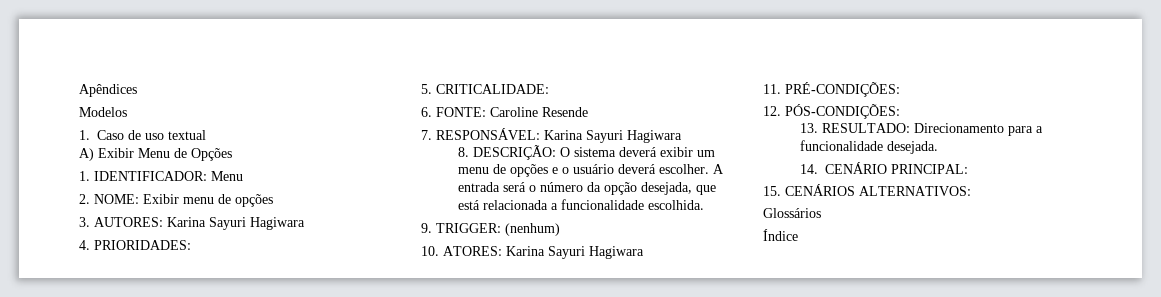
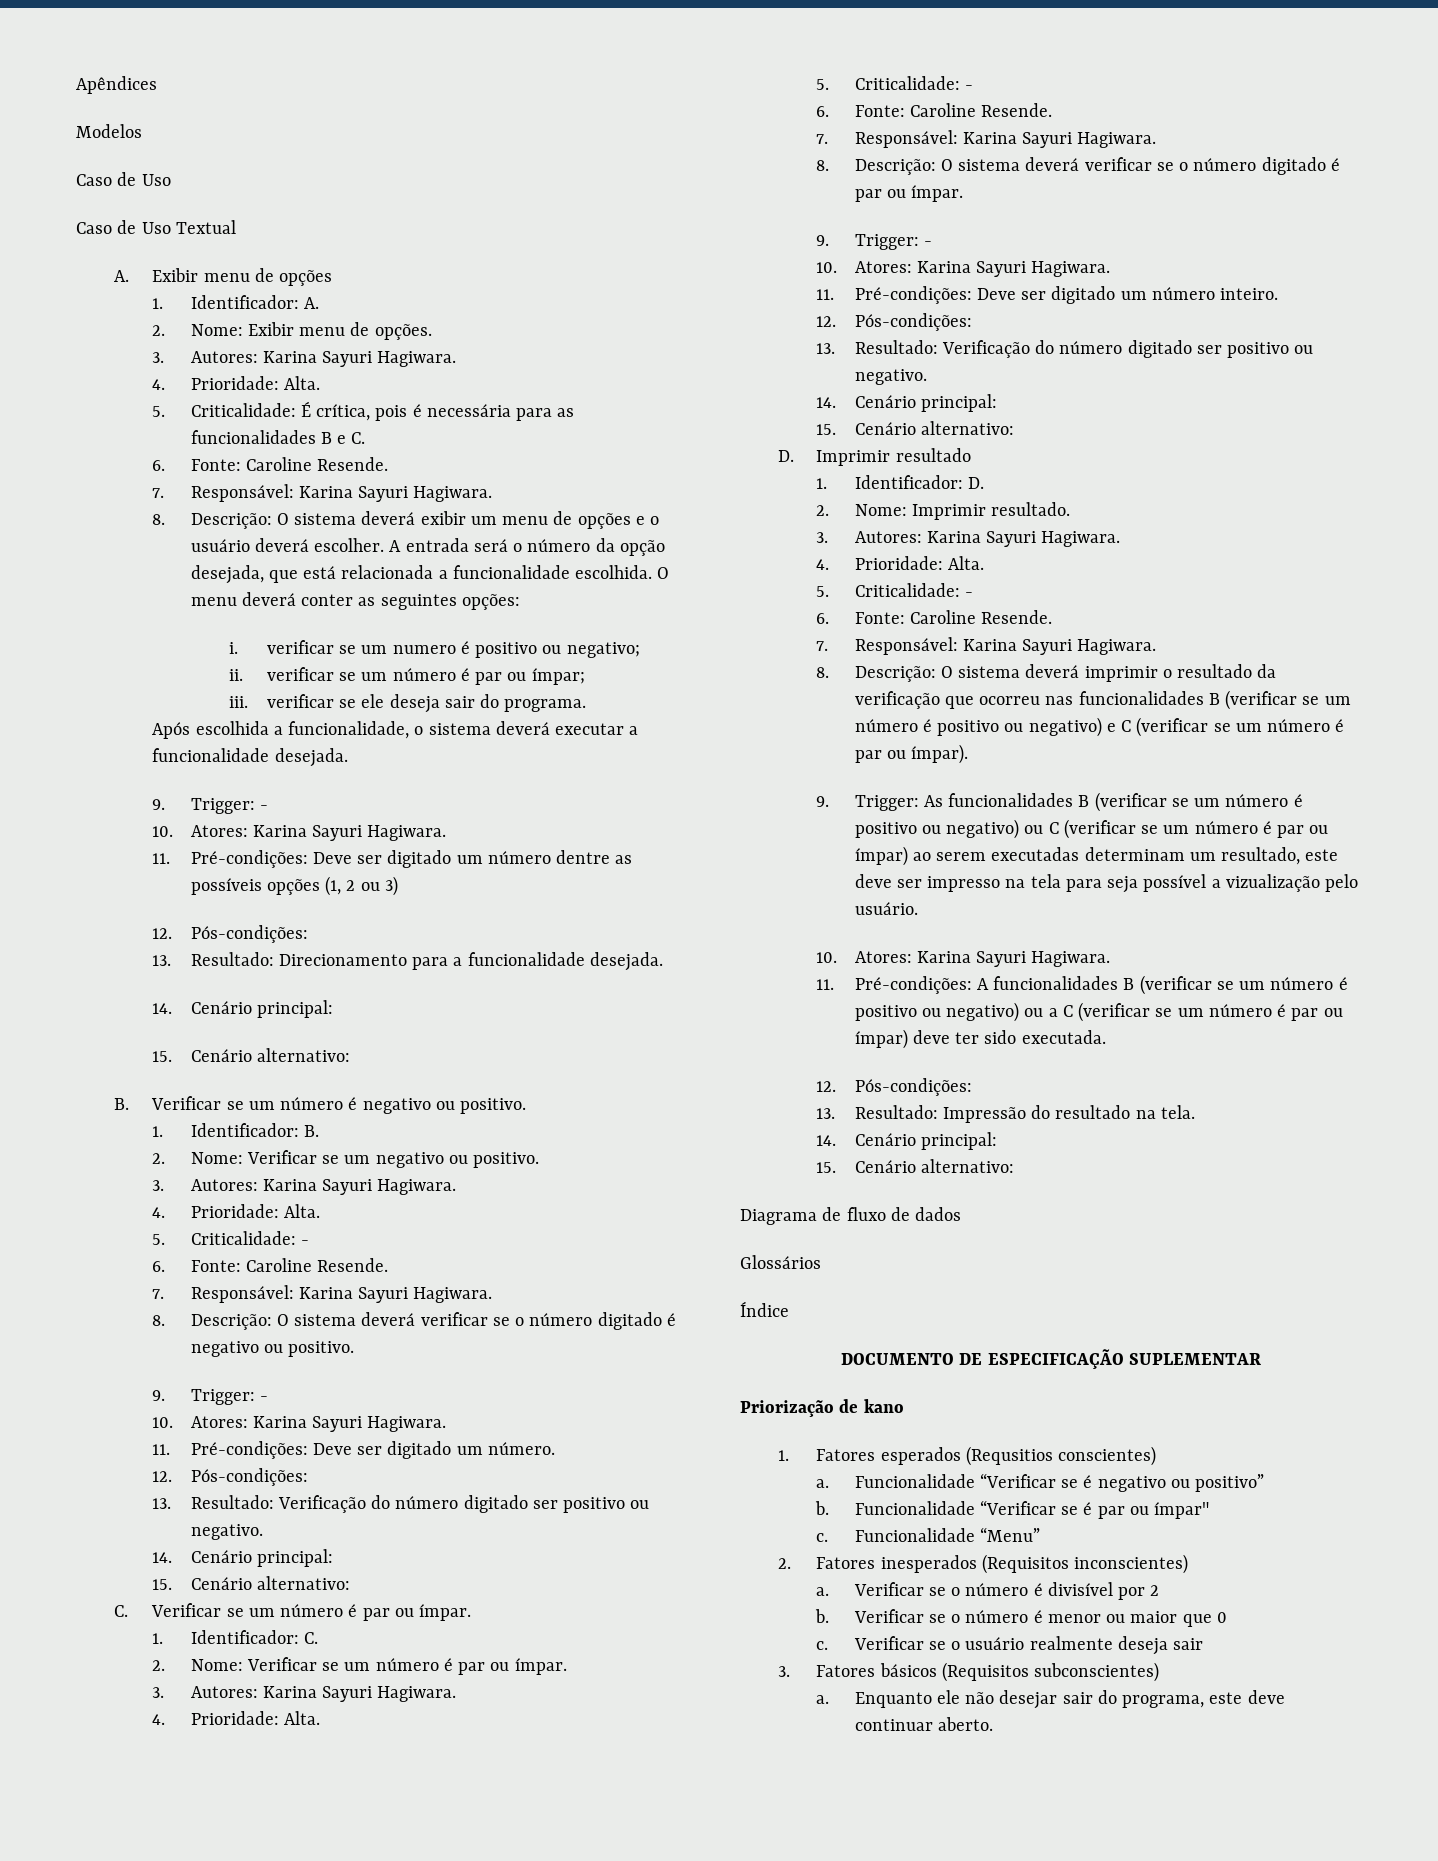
[79,130,207,140] [79,148,232,161] [79,171,243,181] [79,194,273,207] [79,217,305,230] [79,240,191,250] [421,84,549,94] [421,107,588,117] [421,128,682,143] [457,145,556,160] 1. Caso de uso textual // A) Exibir Menu de Opções // 1. IDENTIFICADOR: Menu // 2. NOME: Exibir menu de opções // 3. AUTORES: Karina Sayuri Hagiwara // 4. PRIORIDADES: // 5. CRITICALIDADE: // 6. FONTE: Caroline Resende // 7. RESPONSÁVEL: Karina Sayuri Hagiwara // 8. DESCRIÇÃO: -> [76,172,171,186] [76,220,236,234] [114,268,333,286] [152,295,319,309] [152,322,432,340] [152,351,457,367] [152,376,320,390] [152,401,575,421] [190,430,366,444] [152,457,389,471] [152,484,493,502] [152,513,272,529] Caso de Uso // Caso de Uso Textual // A. Exibir menu de opções // 1. Identificador: A. // 2. Nome: Exibir menu de opções. // 3. Autores: Karina Sayuri Hagiwara. // 4. Prioridade: Alta. // 5. Criticalidade: É crítica, pois é necessária para as funcionalidades B e C. // 6. Fonte: Caroline Resende. // 7. Responsável: Karina Sayuri Hagiwara. // 8. Descrição:
[421,223,560,236] [421,246,644,259] [763,82,900,97] [763,104,900,119] [799,123,910,133] // 9. TRIGGER: (nenhum) // 10. ATORES: Karina Sayuri Hagiwara // 11. PRÉ-CONDIÇÕES: // 12. PÓS-CONDIÇÕES: // 13. RESULTADO: -> [657,567,670,579] [190,592,520,610] [228,640,640,658] [228,667,585,685] [228,694,587,713] [152,721,639,739] [152,748,348,767] [152,798,268,814] [152,825,447,841] [152,850,633,868] [190,876,398,896] [152,925,308,943] [152,952,274,966] O menu deverá conter as seguintes opções: // i. verificar se um numero é positivo ou negativo; // ii. verificar se um número é par ou ímpar; // iii. verificar se ele deseja sair do programa. // Após escolhida a funcionalidade, o sistema deverá executar a funcionalidade desejada. // 9. Trigger: - // 10. Atores: Karina Sayuri Hagiwara. // 11. Pré-condições: Deve ser digitado um número dentre as possíveis opções (1, 2 ou 3) // 12. Pós-condições: // 13. Resultado:
[824,162,968,174] [763,184,971,196] [763,208,821,218] [763,229,798,241] CENÁRIO PRINCIPAL: // 15. CENÁRIOS ALTERNATIVOS: // Glossários // Índice -> [190,1000,333,1018] [152,1048,350,1062] [114,1096,527,1114] [152,1123,319,1137] [152,1150,540,1168] [152,1179,457,1195] [152,1204,320,1218] [152,1231,309,1245] [152,1258,389,1272] [152,1285,493,1303] [152,1312,676,1330] [190,1341,355,1357] [152,1389,268,1405] [152,1416,447,1432] [152,1441,555,1459] [152,1468,308,1486] [152,1495,650,1513] [190,1524,263,1540] [152,1549,333,1567] [152,1576,350,1590] [114,1603,472,1621] [152,1630,318,1644] [152,1657,567,1675] [152,1686,457,1702] [152,1711,320,1725] [816,76,973,90] [816,103,1053,117] [816,130,1157,148] [816,157,1340,175] [854,185,964,202] [816,234,932,250] [816,261,1111,277] [816,286,1279,304] [816,313,972,331] [816,340,1314,358] [854,369,927,385] [816,394,997,412] [816,421,1014,435] [778,448,971,466] [816,475,984,489] [816,502,1071,520] [816,531,1121,547] [816,556,984,570] [816,583,973,597] [816,610,1053,624] [816,637,1157,655] [816,664,1277,682] [854,690,1351,710] [854,717,1345,737] [854,744,969,764] [816,792,1303,812] [854,819,1329,839] [854,846,1339,866] [854,874,1359,893] [854,902,918,915] [816,951,1111,967] [816,975,1348,995] [854,1002,1343,1022] [854,1029,1106,1049] [816,1078,972,1096] [816,1105,1195,1123] [816,1132,997,1150] [816,1159,1014,1173] [740,1207,962,1225] [740,1255,821,1269] [740,1301,789,1317] [841,1349,1261,1369] [740,1399,904,1417] [778,1446,1157,1466] [816,1473,1265,1492] [815,1500,1210,1519] [816,1527,1040,1542] [778,1554,1189,1574] [816,1582,1160,1600] [815,1609,1227,1627] [816,1636,1204,1655] [778,1662,1160,1682] [816,1690,1285,1709] [854,1717,993,1731] Cenário principal: // 15. Cenário alternativo: // B. Verificar se um número é negativo ou positivo. // 1. Identificador: B. // 2. Nome: Verificar se um negativo ou positivo. // 3. Autores: Karina Sayuri Hagiwara. // 4. Prioridade: Alta. // 5. Criticalidade: - // 6. Fonte: Caroline Resende. // 7. Responsável: Karina Sayuri Hagiwara. // 8. Descrição: O sistema deverá verificar se o número digitado é negativo ou positivo. // 9. Trigger: - // 10. Atores: Karina Sayuri Hagiwara. // 11. Pré-condições: Deve ser digitado um número. // 12. Pós-condições: // 13. Resultado: Verificação do número digitado ser positivo ou negativo. // 14. Cenário principal: // 15. Cenário alternativo: // C. Verificar se um número é par ou ímpar. // 1. Identificador: C. // 2. Nome: Verificar se um número é par ou ímpar. // 3. Autores: Karina Sayuri Hagiwara. // 4. Prioridade: Alta. // 5. Criticalidade: - // 6. Fonte: Caroline Resende. // 7. Responsável: Karina Sayuri Hagiwara. // 8. Descrição: O sistema deverá verificar se o número digitado é par ou ímpar. // 9. Trigger: - // 10. Atores: Karina Sayuri Hagiwara. // 11. Pré-condições: Deve ser digitado um número inteiro. // 12. Pós-condições: // 13. Resultado: Verificação do número digitado ser positivo ou negativo. // 14. Cenário principal: // 15. Cenário alternativo: // D. Imprimir resultado // 1. Identificador: D. // 2. Nome: Imprimir resultado. // 3. Autores: Karina Sayuri Hagiwara. // 4. Prioridade: Alta. // 5. Criticalidade: - // 6. Fonte: Caroline Resende. // 7. Responsável: Karina Sayuri Hagiwara. // 8. Descrição: O sistema deverá imprimir o resultado da verificação que ocorreu nas funcionalidades B (verificar se um número é positivo ou negativo) e C (verificar se um número é par ou ímpar). // 9. Trigger: As funcionalidades B (verificar se um número é positivo ou negativo) ou C (verificar se um número é par ou ímpar) ao serem executadas determinam um resultado, este deve ser impresso na tela para seja possível a vizualização pelo usuário. // 10. Atores: Karina Sayuri Hagiwara. // 11. Pré-condições: A funcionalidades B (verificar se um número é positivo ou negativo) ou a C (verificar se um número é par ou ímpar) deve ter sido executada. // 12. Pós-condições: // 13. Resultado: Impressão do resultado na tela. // 14. Cenário principal: // 15. Cenário alternativo: // Diagrama de fluxo de dados // Glossários // Índice // DOCUMENTO DE ESPECIFICAÇÃO SUPLEMENTAR // Priorização de kano // 1. Fatores esperados (Requsitios conscientes) // a. Funcionalidade “Verificar se é negativo ou positivo” // b. Funcionalidade “Verificar se é par ou ímpar" // c. Funcionalidade “Menu” // 2. Fatores inesperados (Requisitos inconscientes) // a. Verificar se o número é divisível por 2 // b. Verificar se o número é menor ou maior que 0 // c. Verificar se o usuário realmente deseja sair // 3. Fatores básicos (Requisitos subconscientes) // a. Enquanto ele não desejar sair do programa, este deve continuar aberto.

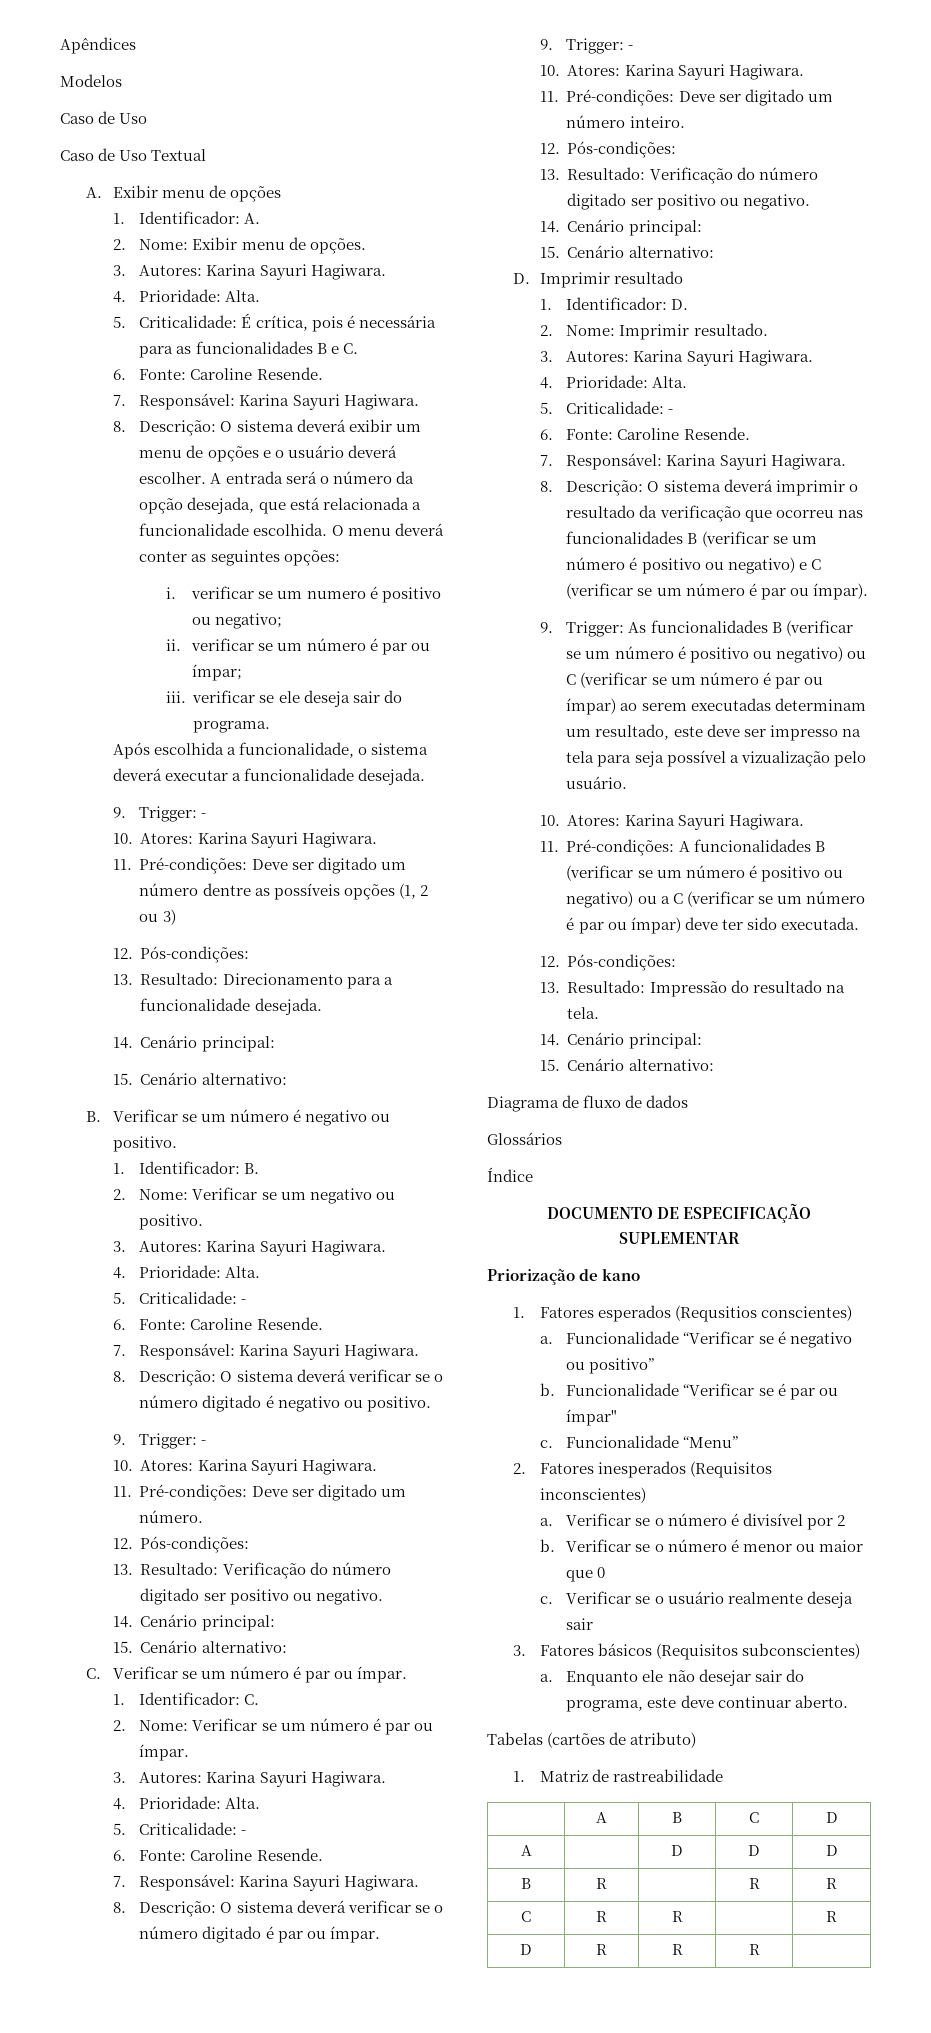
(993, 1724) none -> [487,1732,697,1748] [513,1769,724,1782] [596,1812,607,1823] [672,1812,682,1823] [749,1812,759,1823] [825,1812,838,1823] [520,1845,532,1856] [671,1845,683,1856] [748,1845,760,1856] [825,1845,838,1856] [521,1878,531,1889] [596,1878,607,1889] [748,1878,760,1889] [826,1878,837,1889] [521,1911,531,1922] [596,1911,607,1922] [671,1911,683,1922] [826,1911,837,1922] [520,1944,532,1955] [596,1944,607,1955] [671,1944,683,1955] [748,1944,760,1955] // Tabelas (cartões de atributo) // 1. Matriz de rastreabilidade // | A | B | C | D // A | | D | D | D // B | R | | R | R // C | R | R | | R // D | R | R | R |

